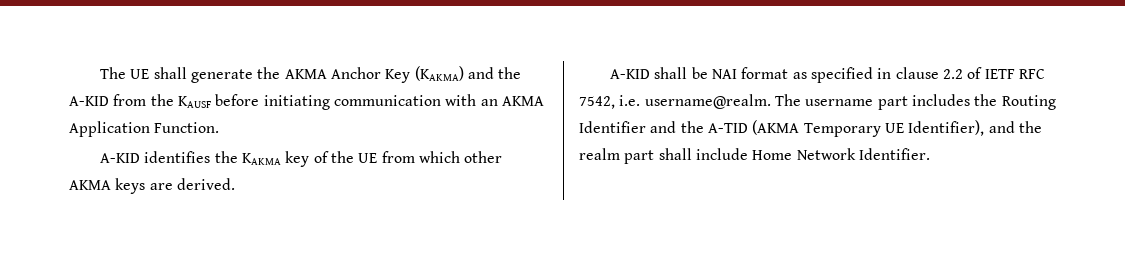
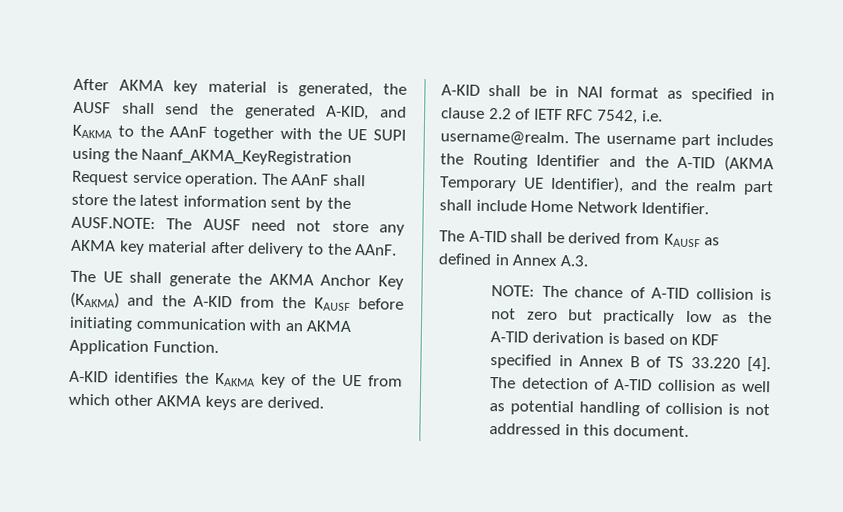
(100, 73) none -> [73,78,407,98] [73,101,407,121] [72,124,406,142] [72,147,353,166] [72,170,366,188] [71,193,351,212] [71,216,405,236] [71,239,398,258] After AKMA key material is generated, the AUSF shall send the generated A-KID, and KAKMA to the AAnF together with the UE SUPI using the Naanf_AKMA_KeyRegistration Request service operation. The AAnF shall store the latest information sent by the AUSF.NOTE: The AUSF need not store any AKMA key material after delivery to the AAnF. //
(708, 73) none -> [554,85,569,98] in
(930, 154) none -> [439,230,721,248] [438,253,589,267] [491,285,772,301] [491,308,772,325] [490,331,720,346] [490,354,771,373] [490,377,771,393] [489,400,770,417] [489,423,690,437] // The A-TID shall be derived from KAUSF as defined in Annex A.3. // NOTE: The chance of A-TID collision is not zero but practically low as the A-TID derivation is based on KDF specified in Annex B of TS 33.220 [4]. The detection of A-TID collision as well as potential handling of collision is not addressed in this document.

